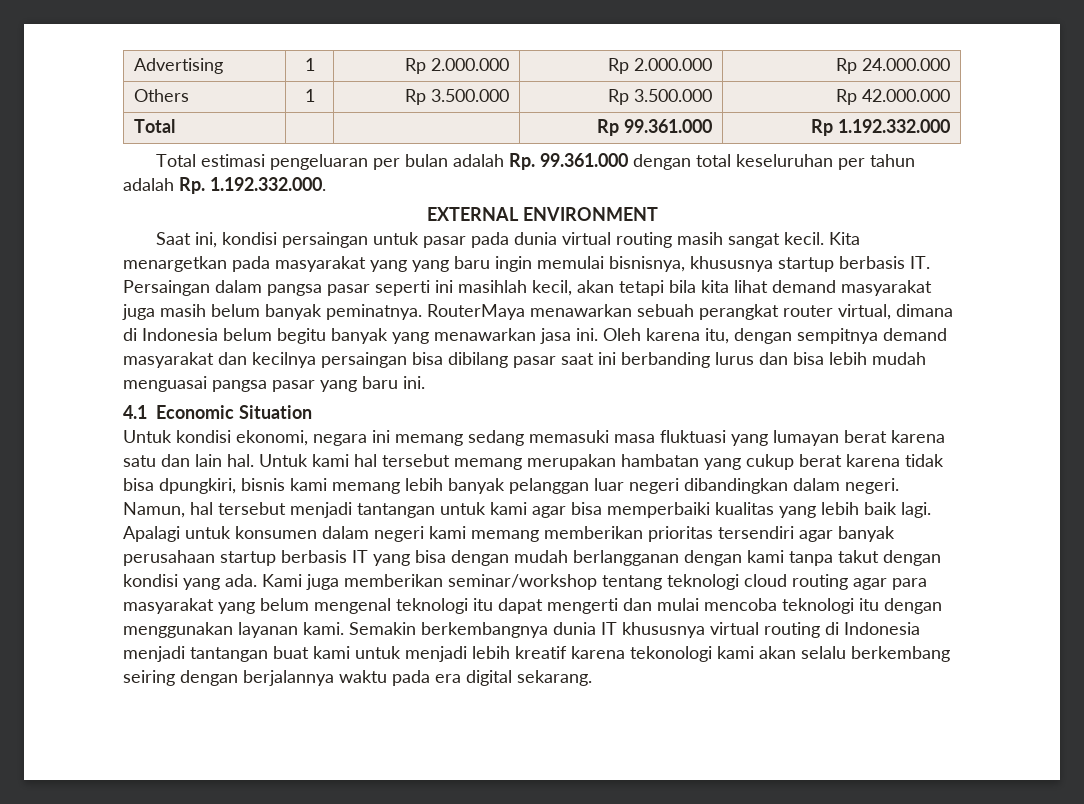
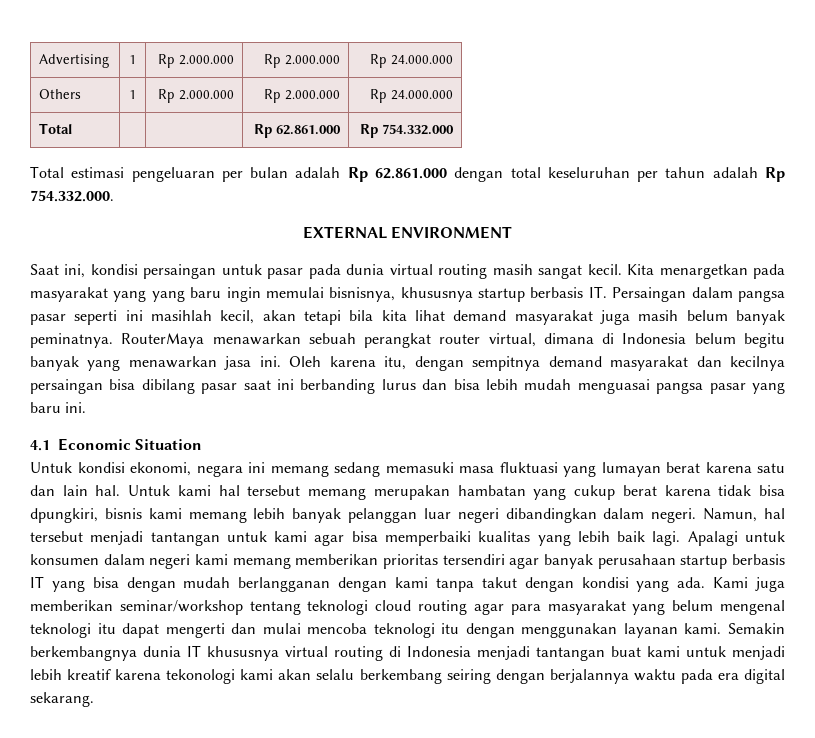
[431,89,510,102] [608,89,713,105] [836,89,951,105] 3.500.000 | Rp 3.500.000 | Rp 42.000.000 -> [178,90,234,100] [263,89,340,103] [369,89,453,103] 2.000.000 | Rp 2.000.000 | Rp 24.000.000
[624,119,713,133] [811,119,951,136] 99.361.000 | Rp 1.192.332.000 -> [275,125,341,135] [359,124,454,138] 62.861.000 | Rp 754.332.000
[509,153,629,170] Rp. 99.361.000 -> [347,167,447,182] Rp 62.861.000
[179,177,326,194] Rp. 1.192.332.000. -> [765,167,786,182] [30,190,114,202] Rp 754.332.000.

